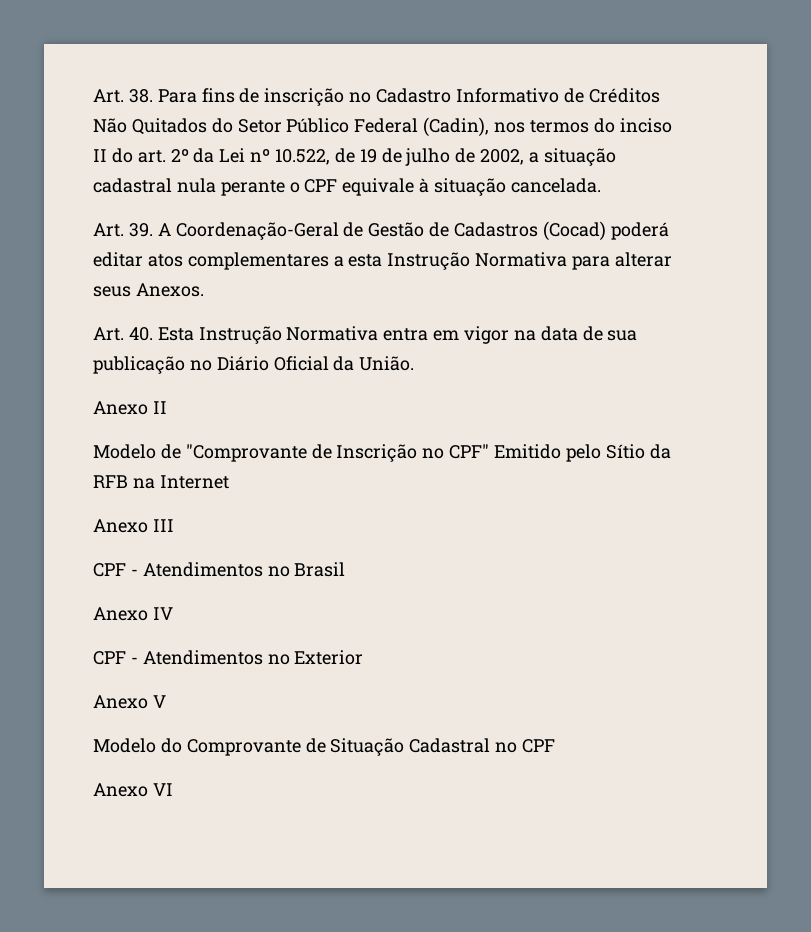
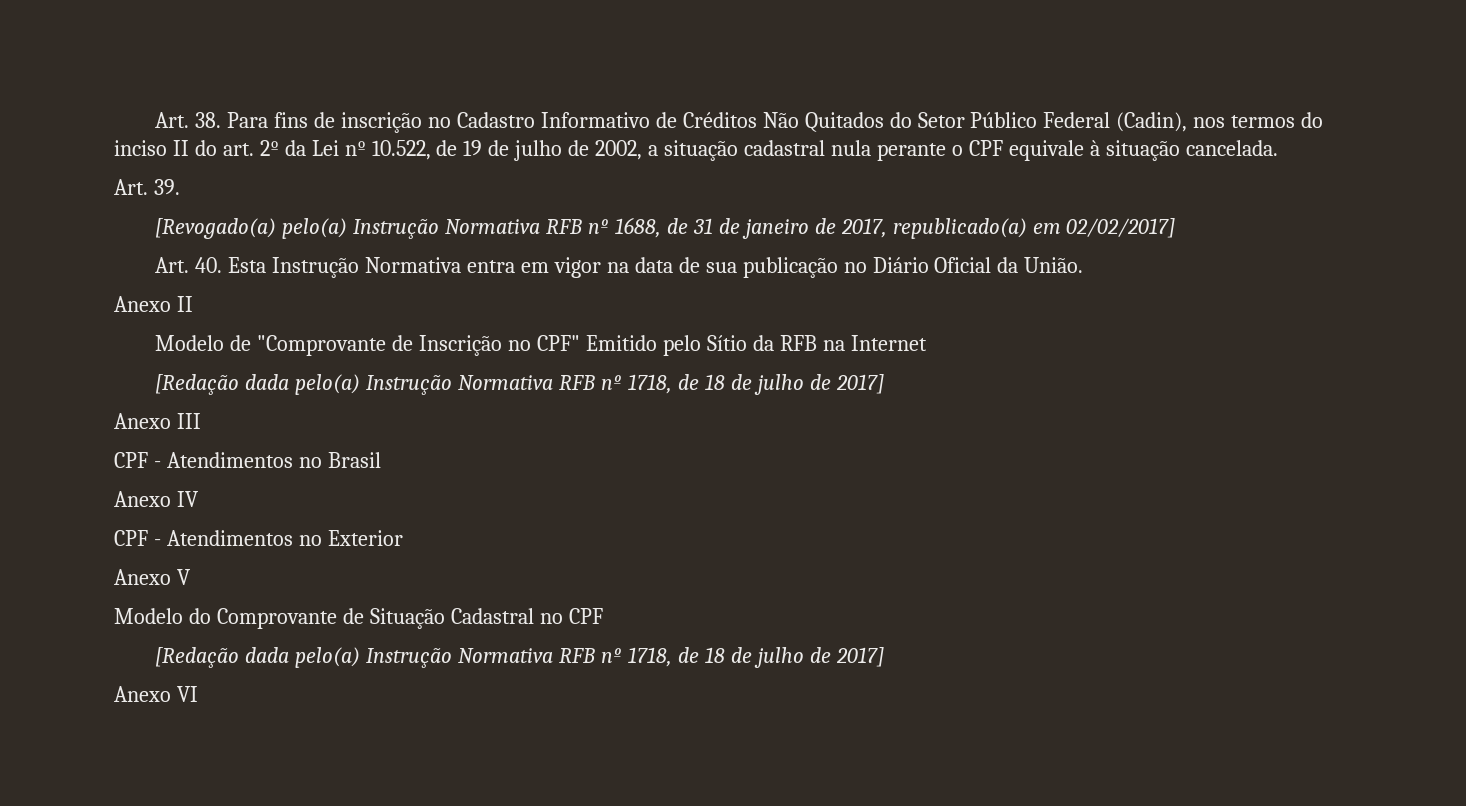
[157,221,669,241] [93,252,672,270] [93,283,204,297] A Coordenação-Geral de Gestão de Cadastros (Cocad) poderá editar atos complementares a esta Instrução Normativa para alterar seus Anexos. -> [155,217,1176,239] // [Revogado(a) pelo(a) Instrução Normativa RFB nº 1688, de 31 de janeiro de 2017, republicado(a) em 02/02/2017]
(229, 482) none -> [155,374,884,395] // [Redação dada pelo(a) Instrução Normativa RFB nº 1718, de 18 de julho de 2017]
(556, 746) none -> [155,647,884,668] // [Redação dada pelo(a) Instrução Normativa RFB nº 1718, de 18 de julho de 2017]

